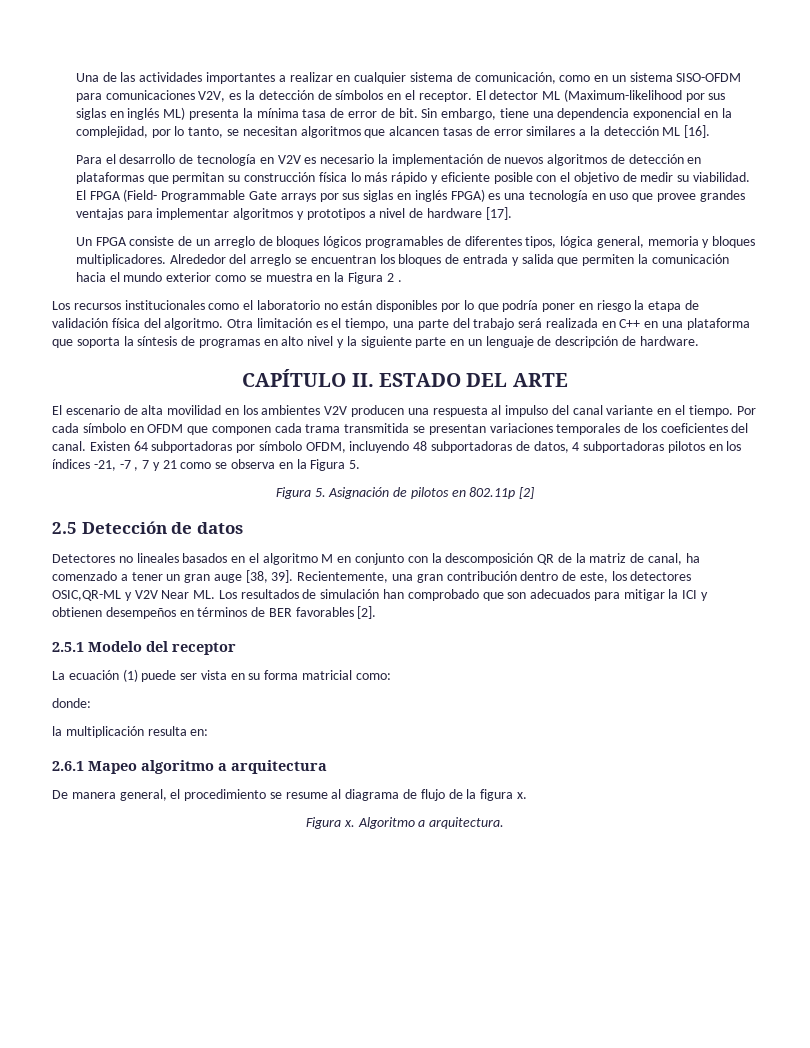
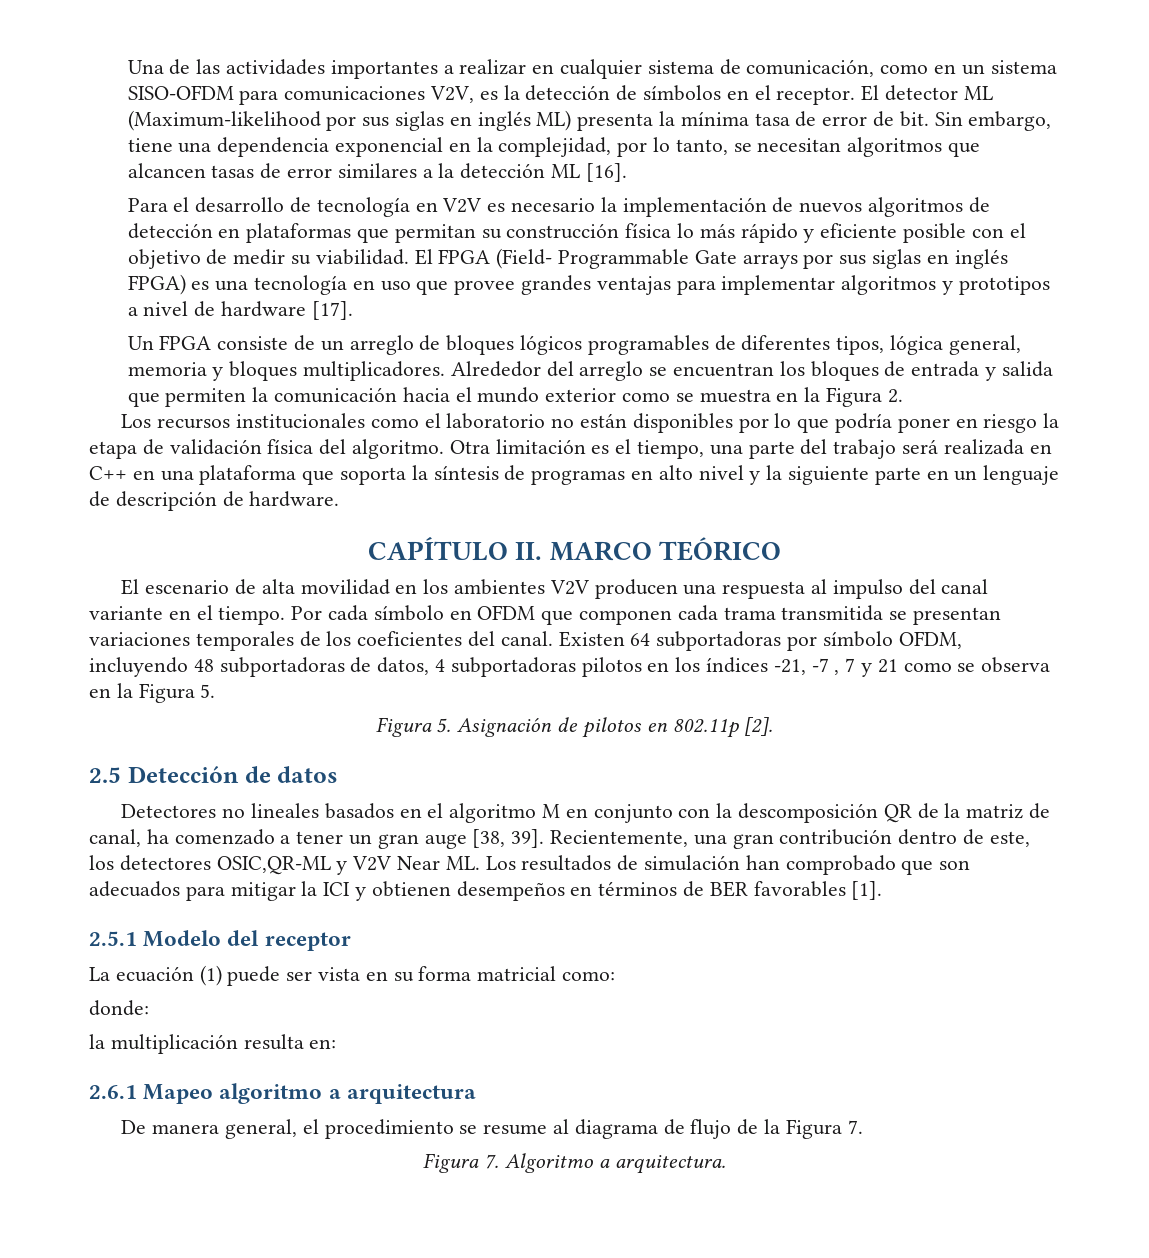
[386,273,402,282] 2 . -> [887,389,903,403] 2.
[379,373,568,387] ESTADO DEL ARTE -> [549,537,781,561] MARCO TEÓRICO
[519,487,535,499] [2] -> [744,717,774,736] [2].
[357,606,377,619] [2]. -> [851,881,883,900] [1].
[480,789,527,801] [305,817,355,829] figura x. // Figura x. -> [785,1119,863,1139] [423,1153,500,1173] Figura 7. // Figura 7.

